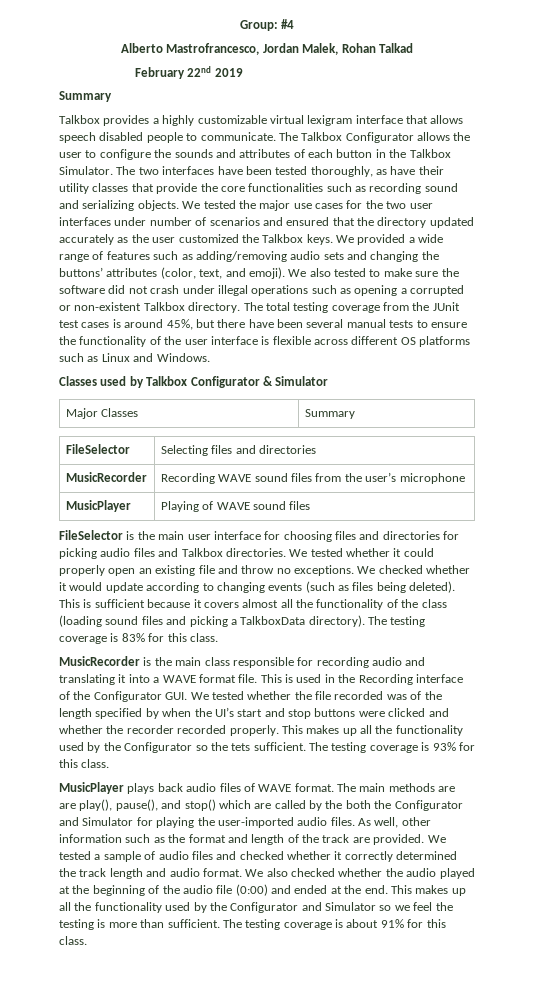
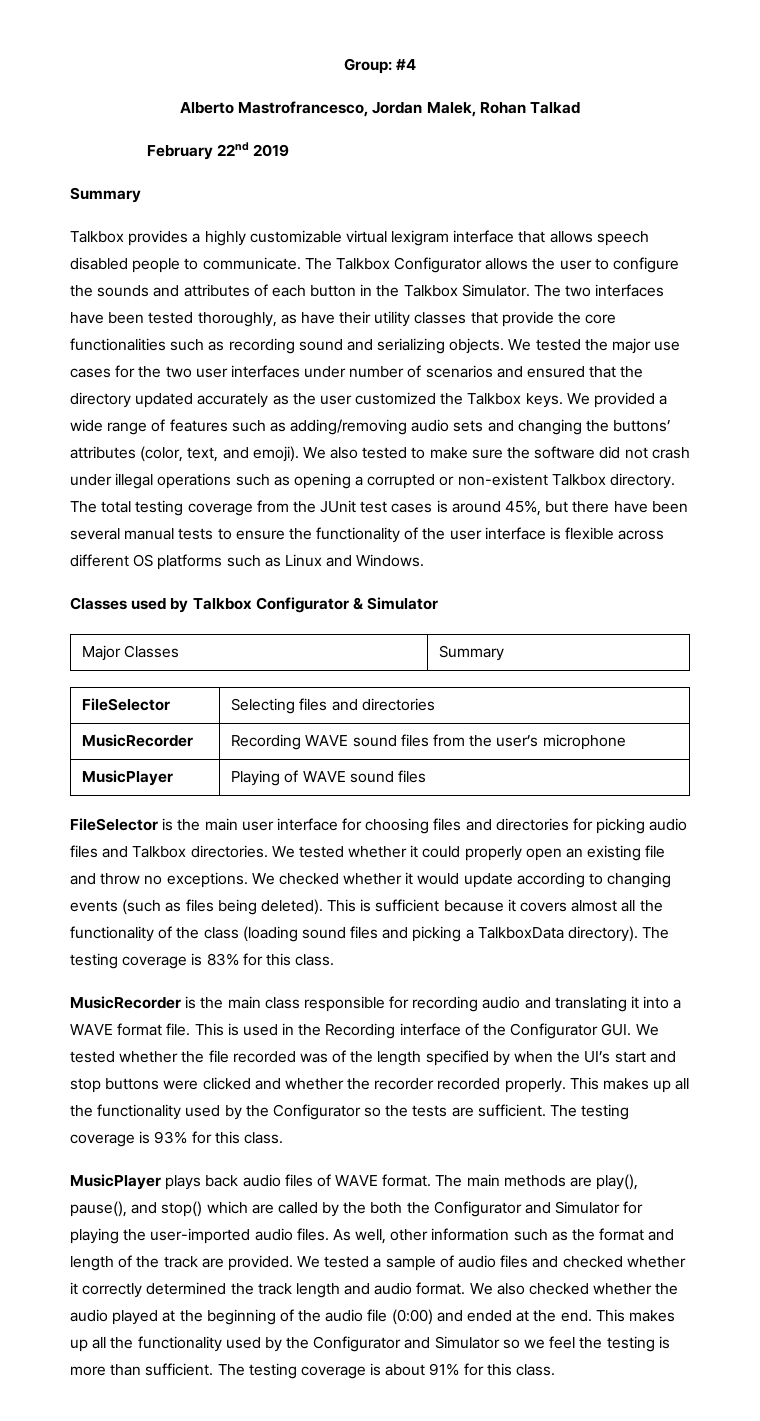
[231,743,251,751] tets -> [412,1105,474,1117] tests are
[59,803,76,809] are -> (593, 1182) none

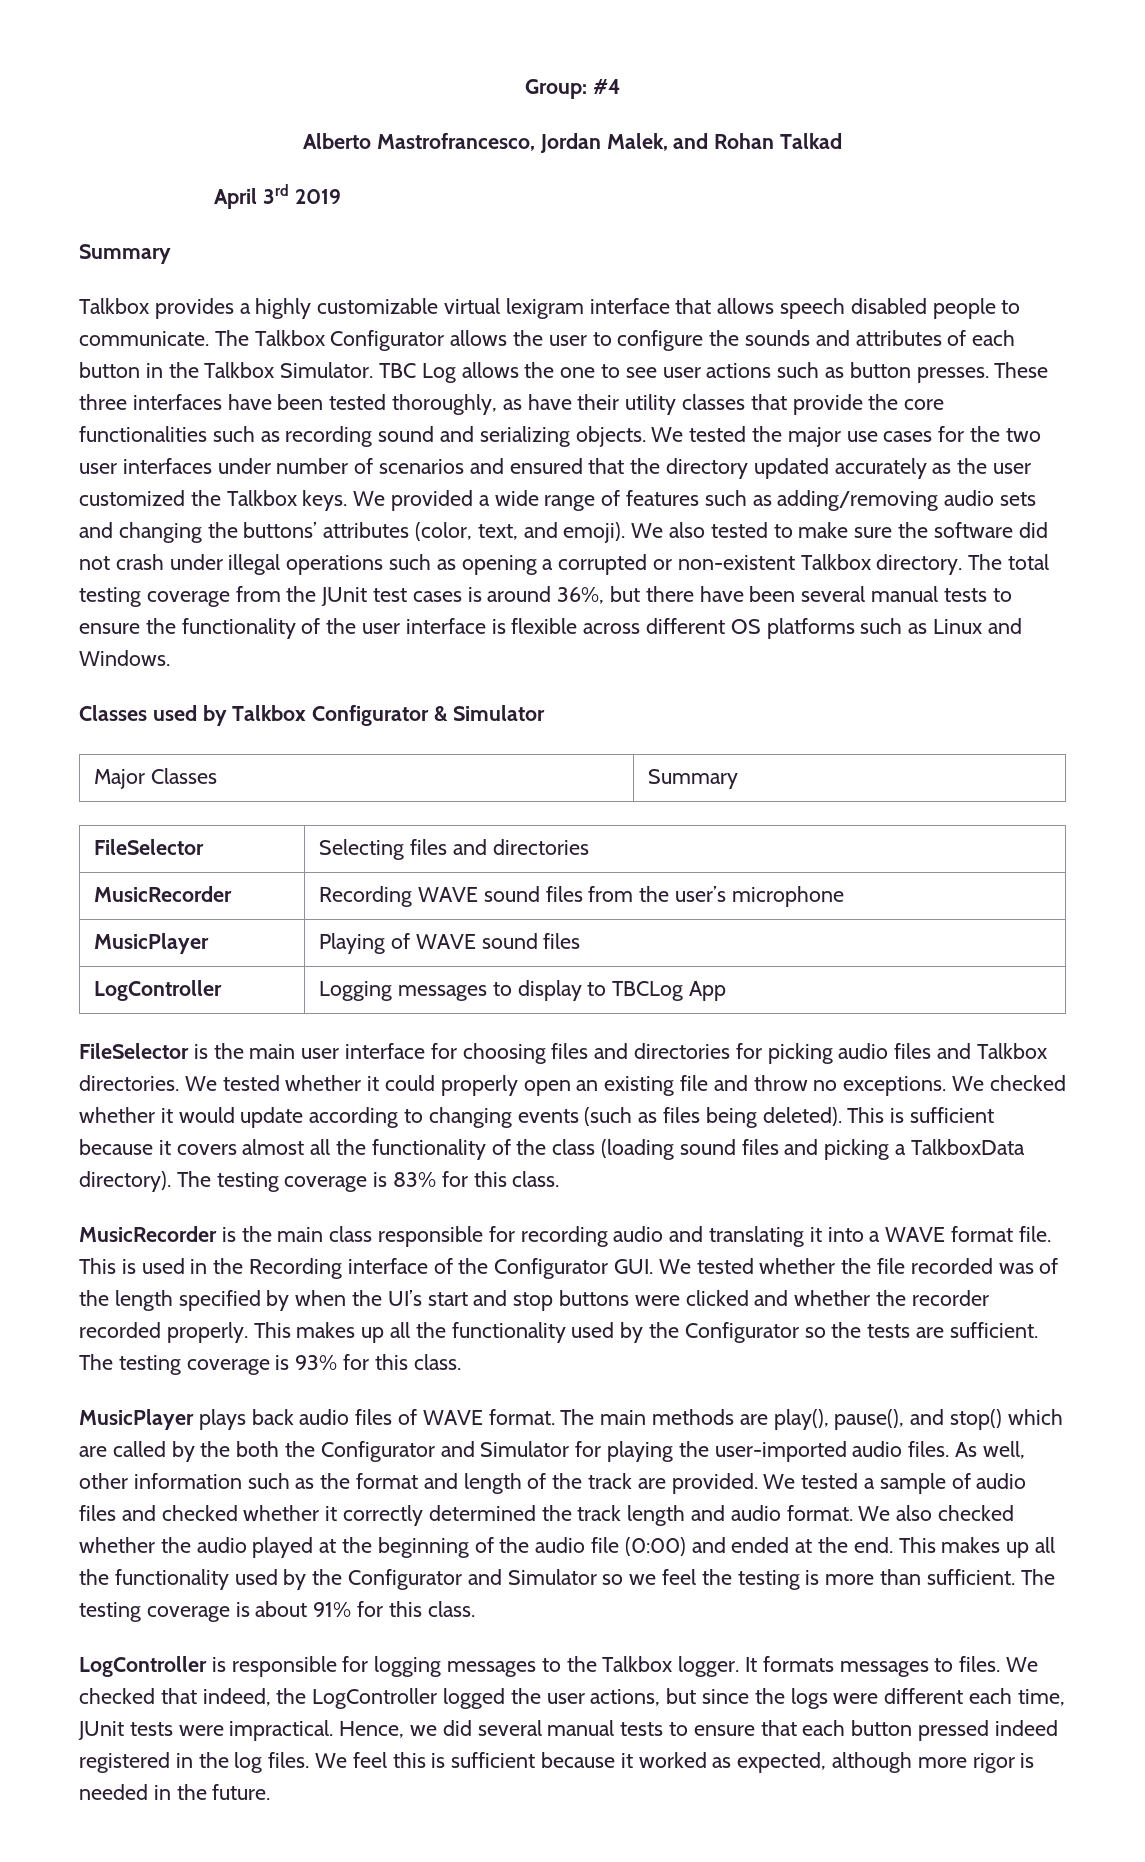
(476, 109) none -> [673,133,709,149] and
[146,142,249,160] February 22nd -> [214,184,290,209] April 3rd
[534,285,592,297] The two -> [378,362,1049,383] [79,394,127,410] TBC Log allows the one to see user actions such as button presses. These three
[505,500,542,516] 45%, -> [557,587,605,604] 36%,
(426, 776) none -> [94,980,223,1001] [319,980,727,1001] // LogController | Logging messages to display to TBCLog App
(556, 1370) none -> [79,1656,1039,1677] [79,1688,1065,1709] [78,1720,1058,1741] [79,1752,1035,1773] [79,1784,271,1800] // LogController is responsible for logging messages to the Talkbox logger. It formats messages to files. We checked that indeed, the LogController logged the user actions, but since the logs were different each time, JUnit tests were impractical. Hence, we did several manual tests to ensure that each button pressed indeed registered in the log files. We feel this is sufficient because it worked as expected, although more rigor is needed in the future.

